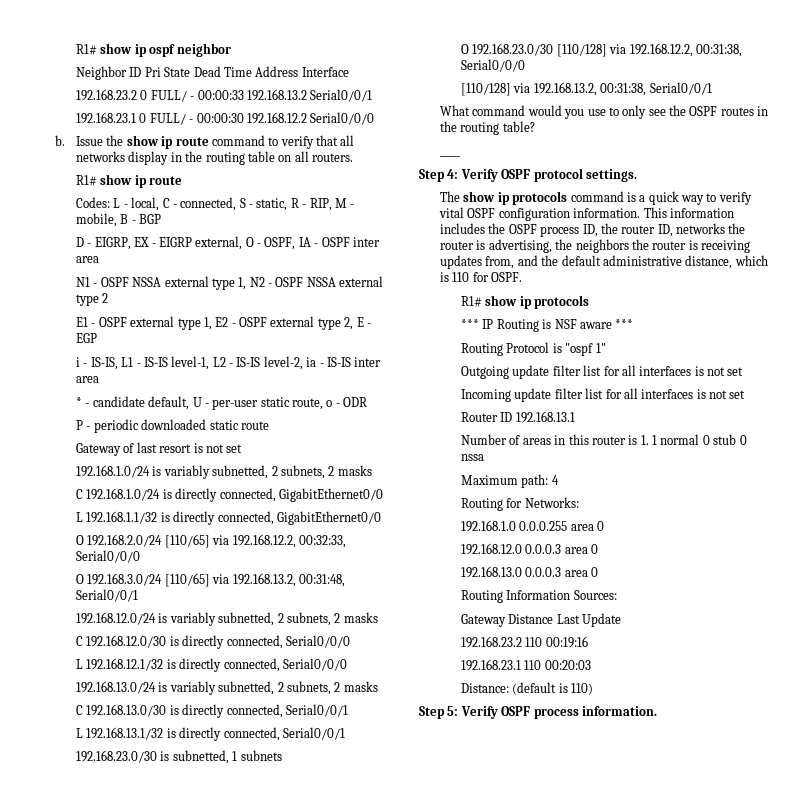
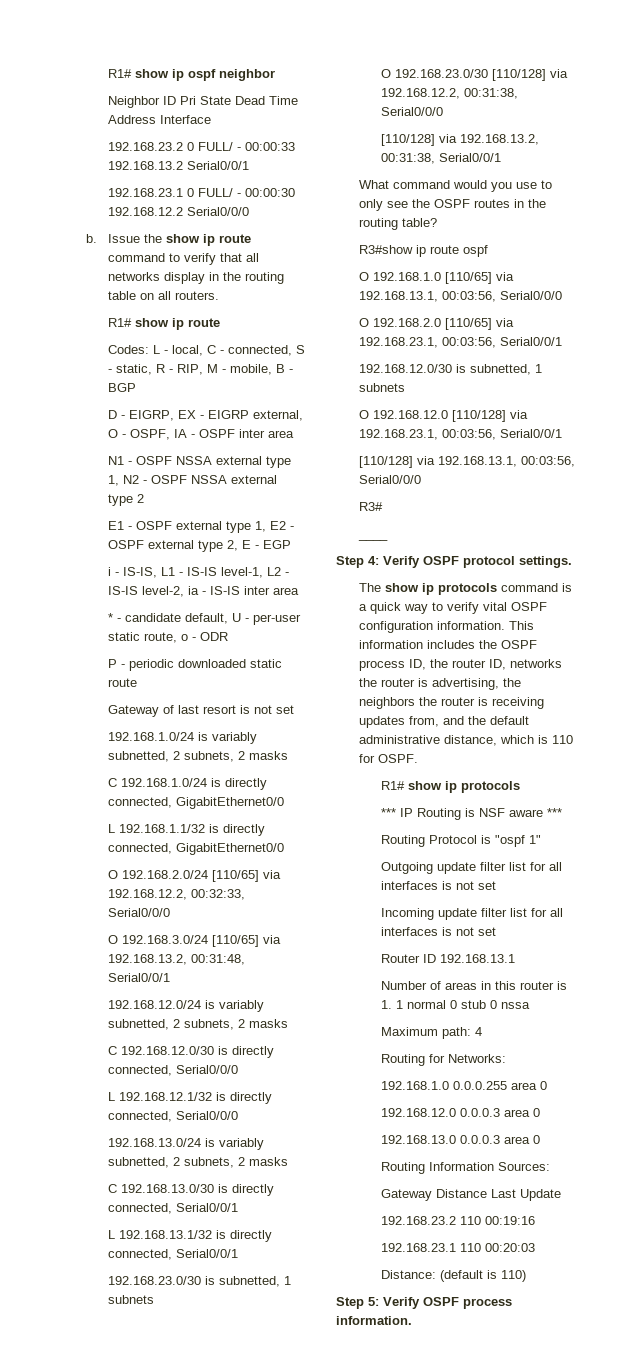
(535, 126) none -> [358,245,488,257] [358,272,514,284] [358,291,562,302] [358,318,514,330] [358,337,562,348] [358,364,542,375] [358,383,405,392] [358,410,528,422] [358,429,562,440] [358,456,575,468] [358,475,421,484] [358,502,383,511] // R3#show ip route ospf // O 192.168.1.0 [110/65] via 192.168.13.1, 00:03:56, Serial0/0/0 // O 192.168.2.0 [110/65] via 192.168.23.1, 00:03:56, Serial0/0/1 // 192.168.12.0/30 is subnetted, 1 subnets // O 192.168.12.0 [110/128] via 192.168.23.1, 00:03:56, Serial0/0/1 // [110/128] via 192.168.13.1, 00:03:56, Serial0/0/0 // R3#

